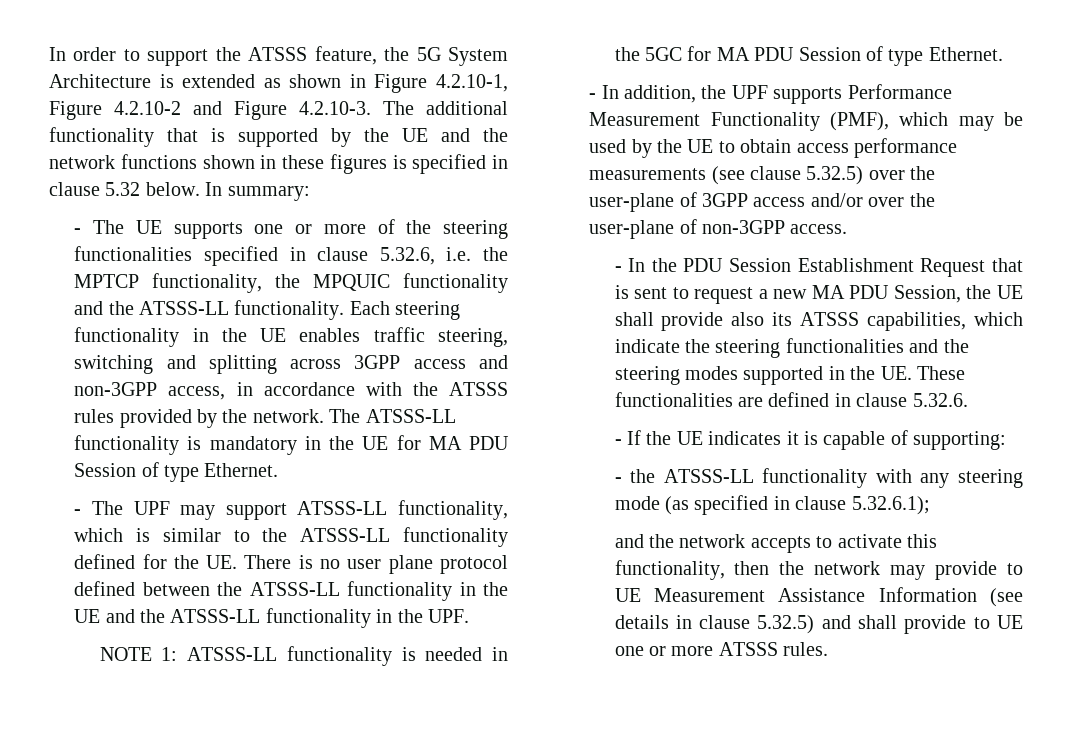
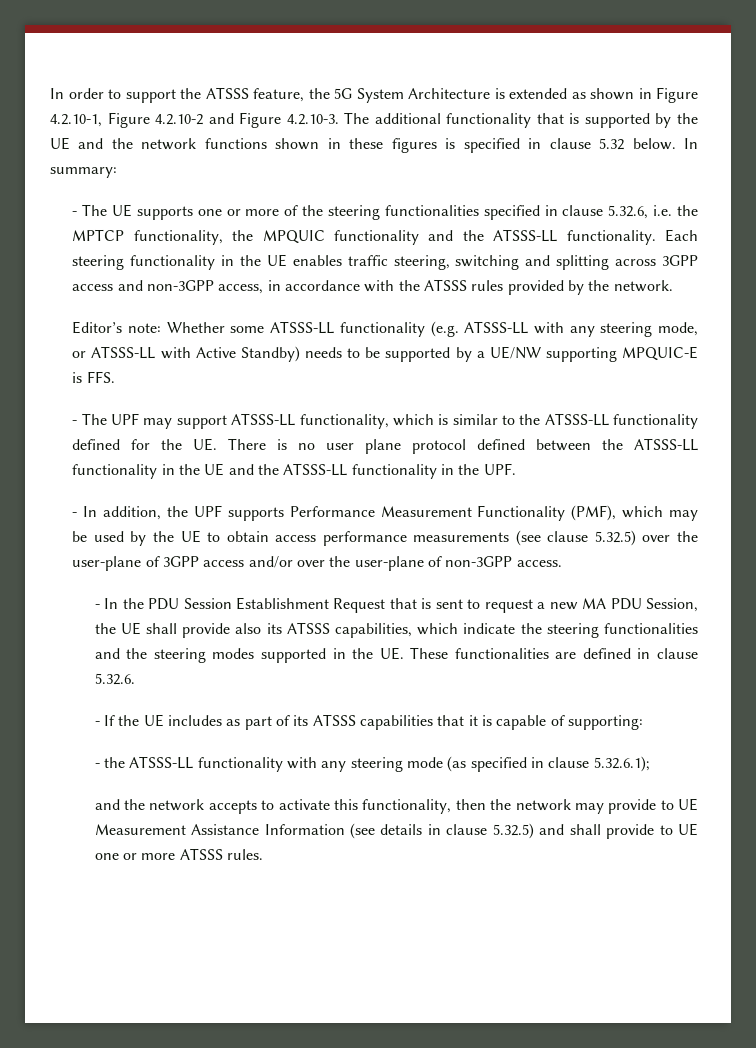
[329,409,456,423] [74,435,509,455] [74,462,279,482] The ATSSS-LL functionality is mandatory in the UE for MA PDU Session of type Ethernet. -> [72,321,699,337] [72,346,698,362] [72,371,115,383] // Editor’s note: Whether some ATSSS-LL functionality (e.g. ATSSS-LL with any steering mode, or ATSSS-LL with Active Standby) needs to be supported by a UE/NW supporting MPQUIC-E is FFS.
[99,646,508,666] [614,46,1003,66] // NOTE 1: ATSSS-LL functionality is needed in the 5GC for MA PDU Session of type Ethernet. -> (516, 469) none
[708,431,782,445] indicates -> [168,714,465,730] includes as part of its ATSSS capabilities that

